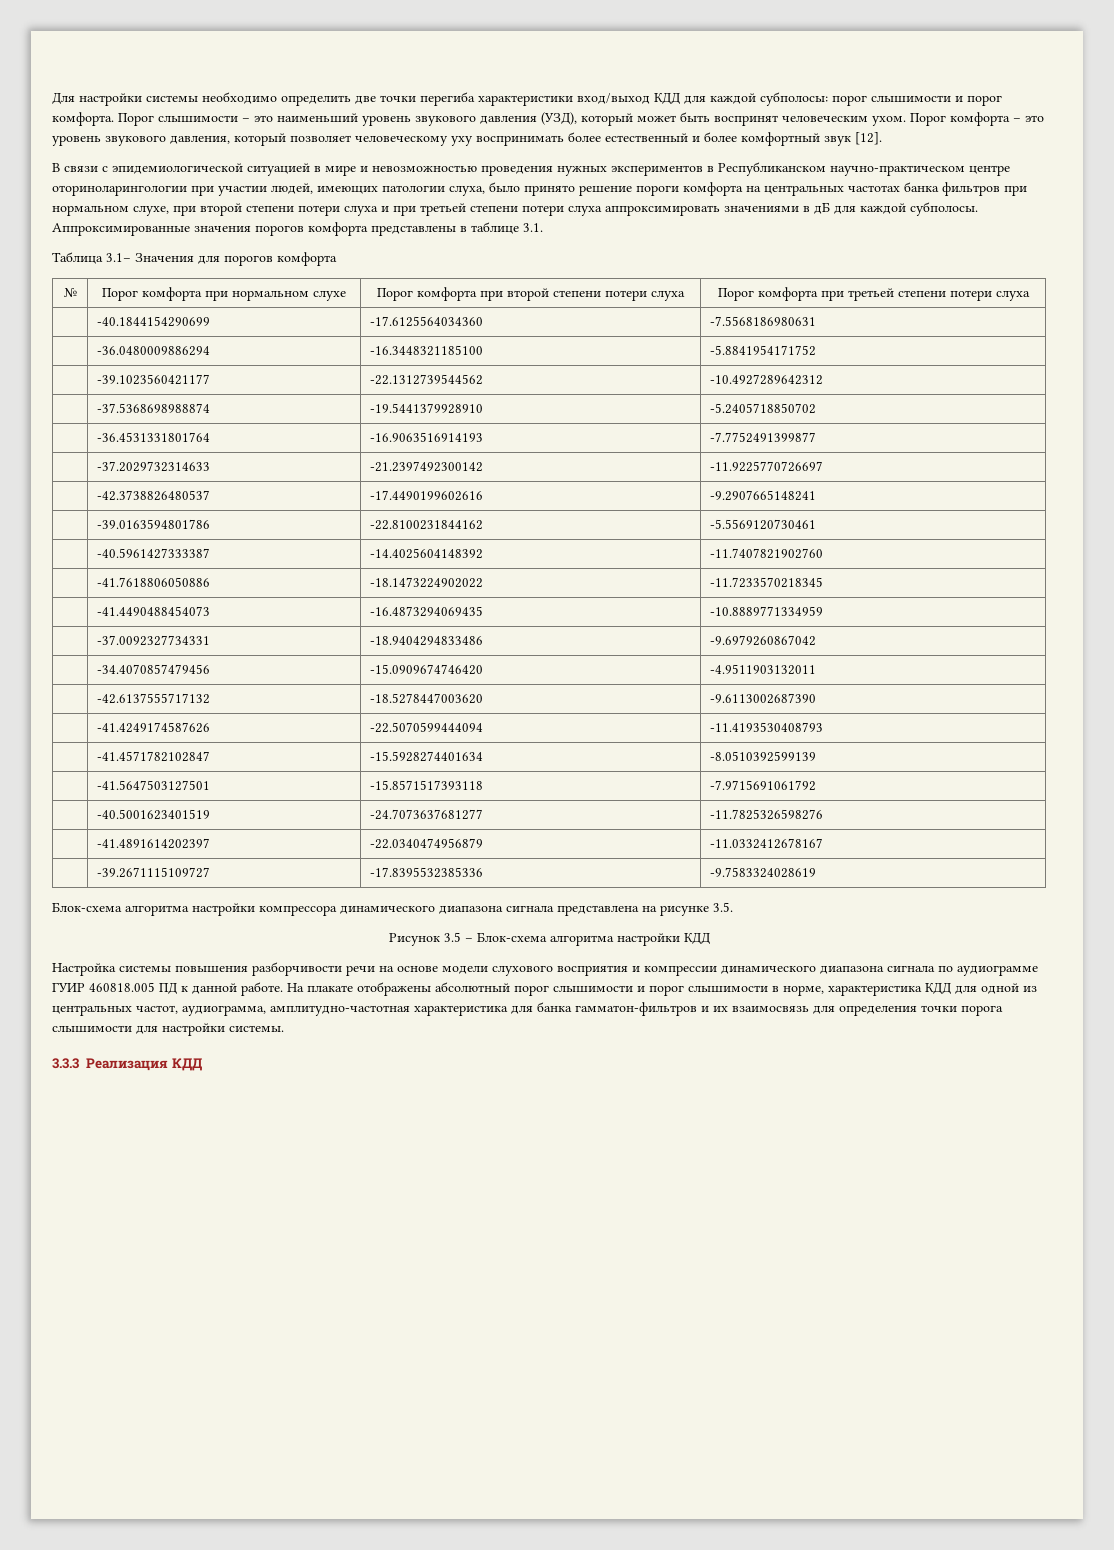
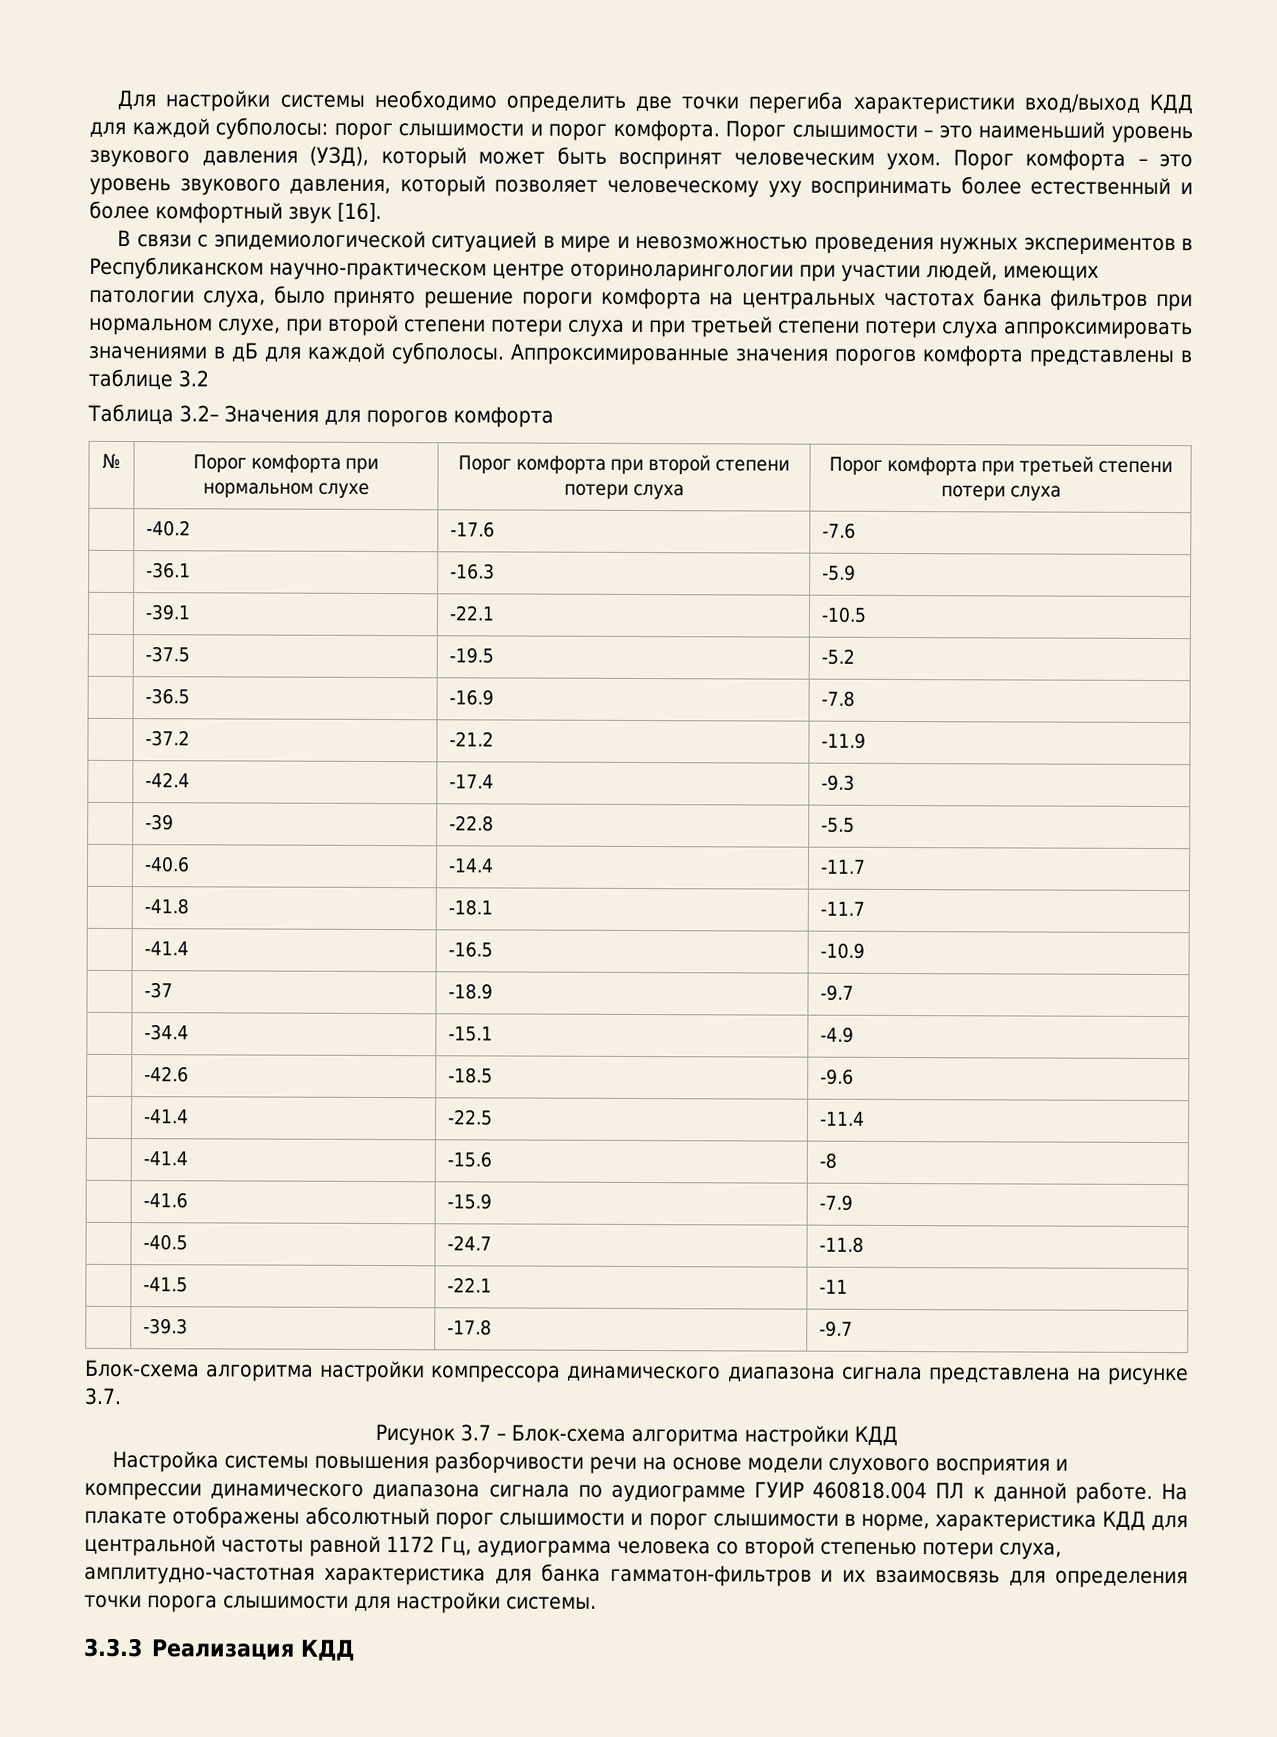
[855,132,882,145] [12]. -> [337,202,382,223] [16].
[523,223,543,232] 3.1. -> [178,370,209,388] 3.2
[106,253,131,262] 3.1– -> [179,405,219,423] 3.2–
[97,316,211,327] [370,316,484,327] [710,316,817,326] [97,346,211,356] [370,345,484,356] [710,345,817,356] [97,374,211,385] [370,374,484,385] [710,374,824,385] [97,403,211,413] [370,403,484,414] [710,403,817,414] [97,432,211,442] [370,432,484,442] [710,432,817,443] [97,461,211,472] [370,461,484,472] [710,461,824,472] [97,490,211,501] [370,490,484,501] [710,490,817,501] [97,519,211,529] [370,520,484,530] [710,519,817,530] [97,548,211,559] [370,548,484,559] [710,548,824,559] [97,577,211,587] [370,577,484,588] [710,577,824,588] [97,606,211,616] [370,606,484,617] [710,606,824,616] [97,635,211,646] [370,636,484,646] [710,635,817,646] [97,664,211,674] [370,664,484,675] [710,664,817,675] [97,693,211,704] [370,693,484,704] [710,693,817,704] [97,722,211,733] [370,722,484,733] [710,722,824,732] [97,751,211,762] [370,751,484,762] [710,751,817,762] [97,780,211,791] [370,780,484,790] [710,780,817,791] [97,809,211,820] [370,809,484,820] [710,809,824,820] [97,838,211,849] [370,838,484,849] [710,838,824,849] [97,867,211,878] [370,867,484,878] [710,867,817,878] -40.1844154290699 | -17.6125564034360 | -7.5568186980631 // | -36.0480009886294 | -16.3448321185100 | -5.8841954171752 // | -39.1023560421177 | -22.1312739544562 | -10.4927289642312 // | -37.5368698988874 | -19.5441379928910 | -5.2405718850702 // | -36.4531331801764 | -16.9063516914193 | -7.7752491399877 // | -37.2029732314633 | -21.2397492300142 | -11.9225770726697 // | -42.3738826480537 | -17.4490199602616 | -9.2907665148241 // | -39.0163594801786 | -22.8100231844162 | -5.5569120730461 // | -40.5961427333387 | -14.4025604148392 | -11.7407821902760 // | -41.7618806050886 | -18.1473224902022 | -11.7233570218345 // | -41.4490488454073 | -16.4873294069435 | -10.8889771334959 // | -37.0092327734331 | -18.9404294833486 | -9.6979260867042 // | -34.4070857479456 | -15.0909674746420 | -4.9511903132011 // | -42.6137555717132 | -18.5278447003620 | -9.6113002687390 // | -41.4249174587626 | -22.5070599444094 | -11.4193530408793 // | -41.4571782102847 | -15.5928274401634 | -8.0510392599139 // | -41.5647503127501 | -15.8571517393118 | -7.9715691061792 // | -40.5001623401519 | -24.7073637681277 | -11.7825326598276 // | -41.4891614202397 | -22.0340474956879 | -11.0332412678167 // | -39.2671115109727 | -17.8395532385336 | -9.7583324028619 -> [146,520,192,537] [450,521,496,538] [822,522,857,539] [146,562,192,579] [450,563,496,580] [822,564,857,581] [145,604,192,621] [449,605,496,621] [821,606,868,623] [145,646,191,663] [449,647,495,664] [821,648,856,665] [145,688,191,705] [449,689,495,706] [821,690,856,707] [145,730,191,747] [449,731,495,747] [821,732,867,749] [145,772,191,788] [449,774,495,789] [821,774,856,791] [145,814,175,831] [449,815,495,832] [821,817,856,833] [144,856,191,873] [448,858,495,873] [820,859,867,874] [144,898,190,915] [448,899,494,916] [820,901,866,916] [144,941,190,956] [448,941,494,958] [820,942,866,959] [144,982,174,999] [448,983,494,1000] [820,984,855,1001] [144,1024,190,1041] [448,1026,494,1042] [820,1026,855,1043] [144,1066,190,1083] [448,1067,494,1084] [820,1068,855,1085] [144,1109,190,1124] [448,1109,494,1126] [820,1111,866,1126] [143,1151,189,1166] [447,1151,493,1168] [819,1152,838,1169] [143,1192,189,1209] [447,1193,493,1210] [819,1194,854,1211] [143,1234,189,1251] [447,1235,493,1251] [819,1236,865,1253] [143,1277,189,1293] [447,1277,493,1293] [819,1279,849,1294] [143,1318,189,1335] [447,1319,493,1336] [819,1320,854,1337] -40.2 | -17.6 | -7.6 // | -36.1 | -16.3 | -5.9 // | -39.1 | -22.1 | -10.5 // | -37.5 | -19.5 | -5.2 // | -36.5 | -16.9 | -7.8 // | -37.2 | -21.2 | -11.9 // | -42.4 | -17.4 | -9.3 // | -39 | -22.8 | -5.5 // | -40.6 | -14.4 | -11.7 // | -41.8 | -18.1 | -11.7 // | -41.4 | -16.5 | -10.9 // | -37 | -18.9 | -9.7 // | -34.4 | -15.1 | -4.9 // | -42.6 | -18.5 | -9.6 // | -41.4 | -22.5 | -11.4 // | -41.4 | -15.6 | -8 // | -41.6 | -15.9 | -7.9 // | -40.5 | -24.7 | -11.8 // | -41.5 | -22.1 | -11 // | -39.3 | -17.8 | -9.7
[713,902,733,912] 3.5. -> [84,1387,122,1406] 3.7.
[443,932,461,942] 3.5 -> [459,1424,491,1442] 3.7
[89,982,177,995] 460818.005 ПД -> [812,1481,965,1500] 460818.004 ПЛ
[981,983,1037,994] [52,1005,266,1016] одной из центральных частот, аудиограмма, -> [84,1534,1062,1560] центральной частоты равной 1172 Гц, аудиограмма человека со второй степенью потери слуха,

